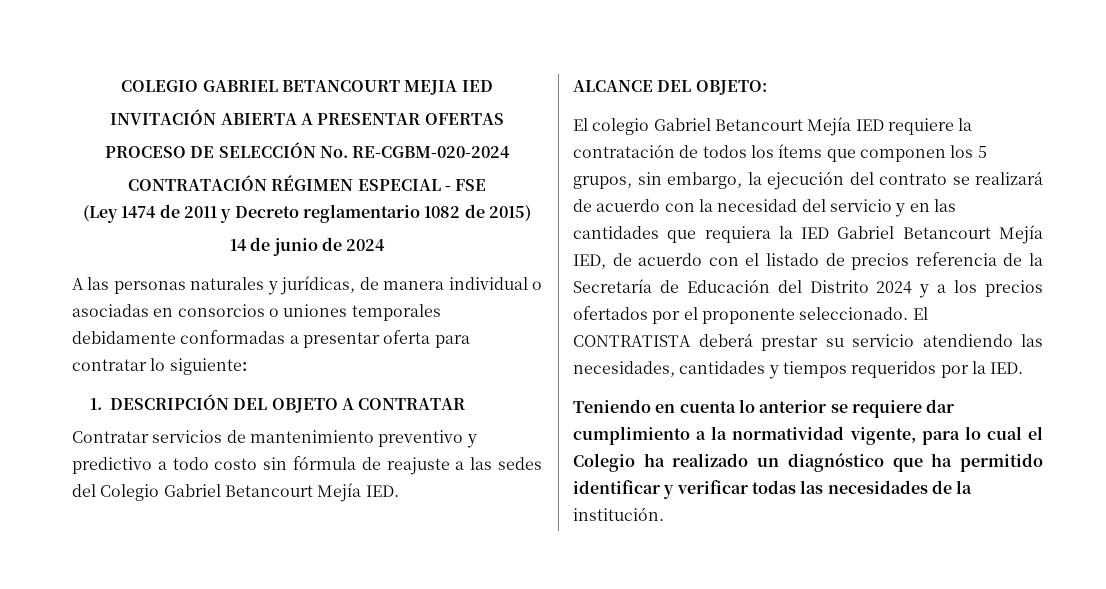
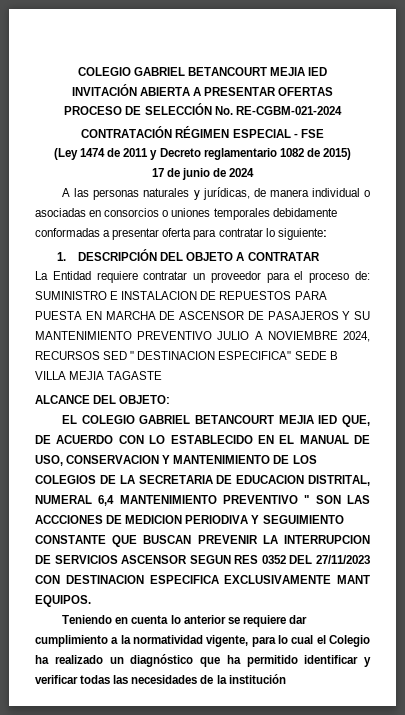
[352,146,511,158] RE-CGBM-020-2024 -> [235,106,342,115] RE-CGBM-021-2024
[229,239,247,251] 14 -> [151,168,164,177] 17
[72,430,477,448] [72,456,542,475] [72,483,399,502] [573,80,767,95] [573,117,973,136] [573,144,987,162] [573,171,1043,190] [573,199,956,217] [573,225,1043,244] [573,252,1043,270] [573,279,1043,298] [573,306,928,324] [573,333,1043,351] [573,361,1024,379] Contratar servicios de mantenimiento preventivo y predictivo a todo costo sin fórmula de reajuste a las sedes del Colegio Gabriel Betancourt Mejía IED. // ALCANCE DEL OBJETO: // El colegio Gabriel Betancourt Mejía IED requiere la contratación de todos los ítems que componen los 5 grupos, sin embargo, la ejecución del contrato se realizará de acuerdo con la necesidad del servicio y en las cantidades que requiera la IED Gabriel Betancourt Mejía IED, de acuerdo con el listado de precios referencia de la Secretaría de Educación del Distrito 2024 y a los precios ofertados por el proponente seleccionado. El CONTRATISTA deberá prestar su servicio atendiendo las necesidades, cantidades y tiempos requeridos por la IED. -> [35,271,370,283] [35,291,327,300] [35,311,370,320] [35,331,370,342] [35,351,338,360] [35,371,163,380] [35,395,171,404] [62,415,371,427] [35,435,370,444] [35,455,317,466] [35,475,370,486] [35,495,370,506] [35,515,344,524] [35,535,370,547] [35,555,370,564] [35,575,370,584] [35,595,91,607] La Entidad requiere contratar un proveedor para el proceso de: SUMINISTRO E INSTALACION DE REPUESTOS PARA PUESTA EN MARCHA DE ASCENSOR DE PASAJEROS Y SU MANTENIMIENTO PREVENTIVO JULIO A NOVIEMBRE 2024, RECURSOS SED " DESTINACION ESPECIFICA" SEDE B VILLA MEJIA TAGASTE // ALCANCE DEL OBJETO: // EL COLEGIO GABRIEL BETANCOURT MEJIA IED QUE, DE ACUERDO CON LO ESTABLECIDO EN EL MANUAL DE USO, CONSERVACION Y MANTENIMIENTO DE LOS COLEGIOS DE LA SECRETARIA DE EDUCACION DISTRITAL, NUMERAL 6,4 MANTENIMIENTO PREVENTIVO " SON LAS ACCCIONES DE MEDICION PERIODIVA Y SEGUIMIENTO CONSTANTE QUE BUSCAN PREVENIR LA INTERRUPCION DE SERVICIOS ASCENSOR SEGUN RES 0352 DEL 27/11/2023 CON DESTINACION ESPECIFICA EXCLUSIVAMENTE MANT EQUIPOS.
[573,507,664,521] institución. -> [228,674,286,684] institución

